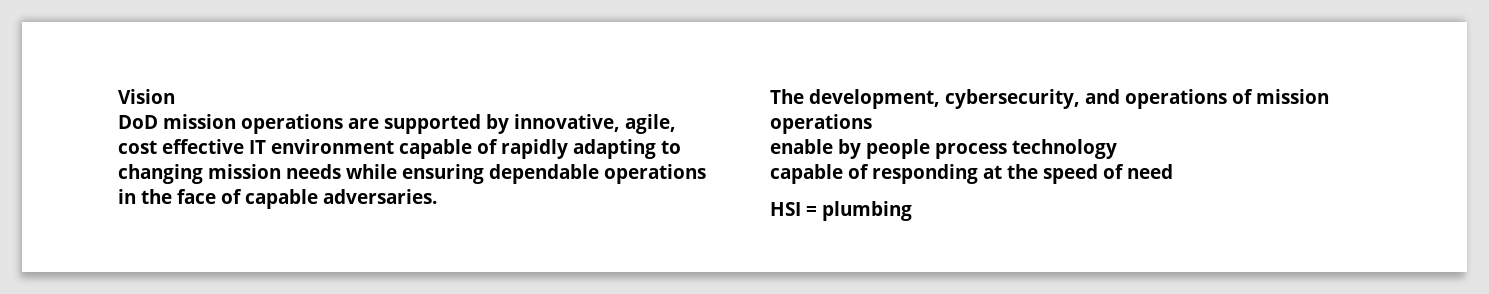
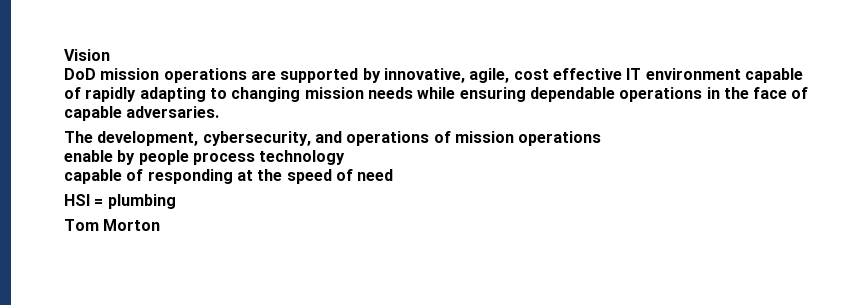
(912, 211) none -> [64,219,161,231] // Tom Morton

